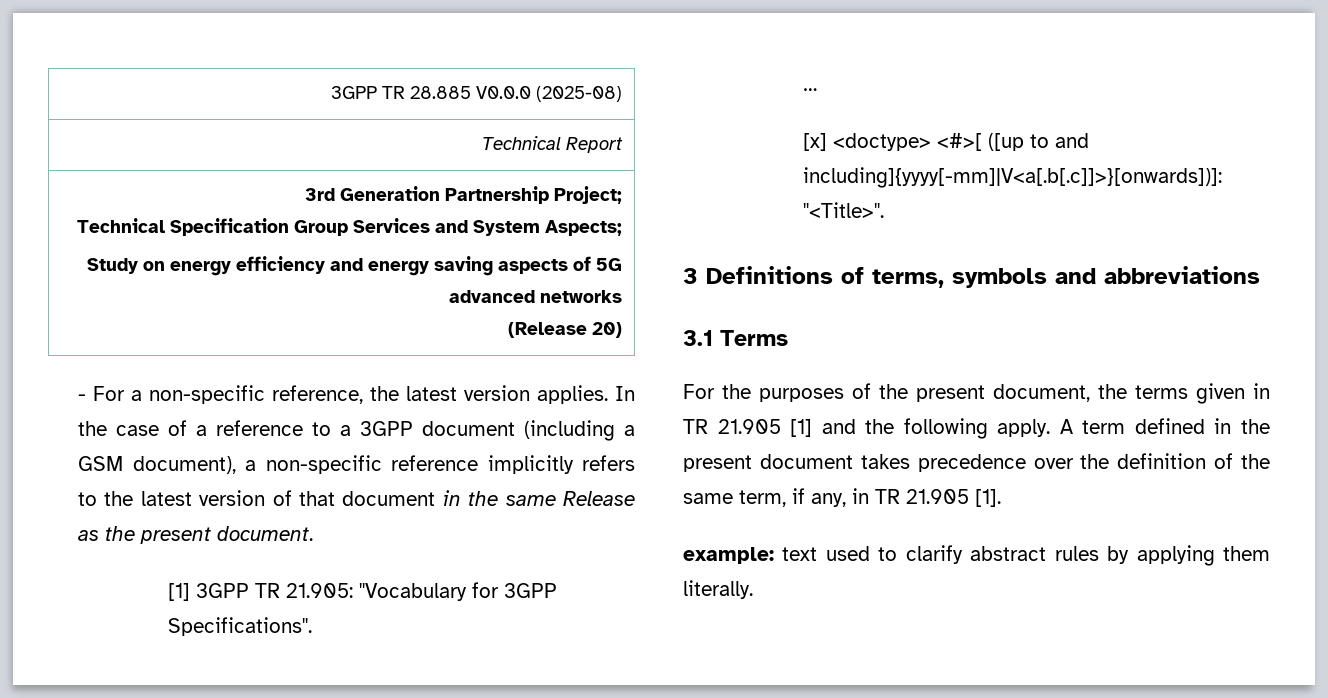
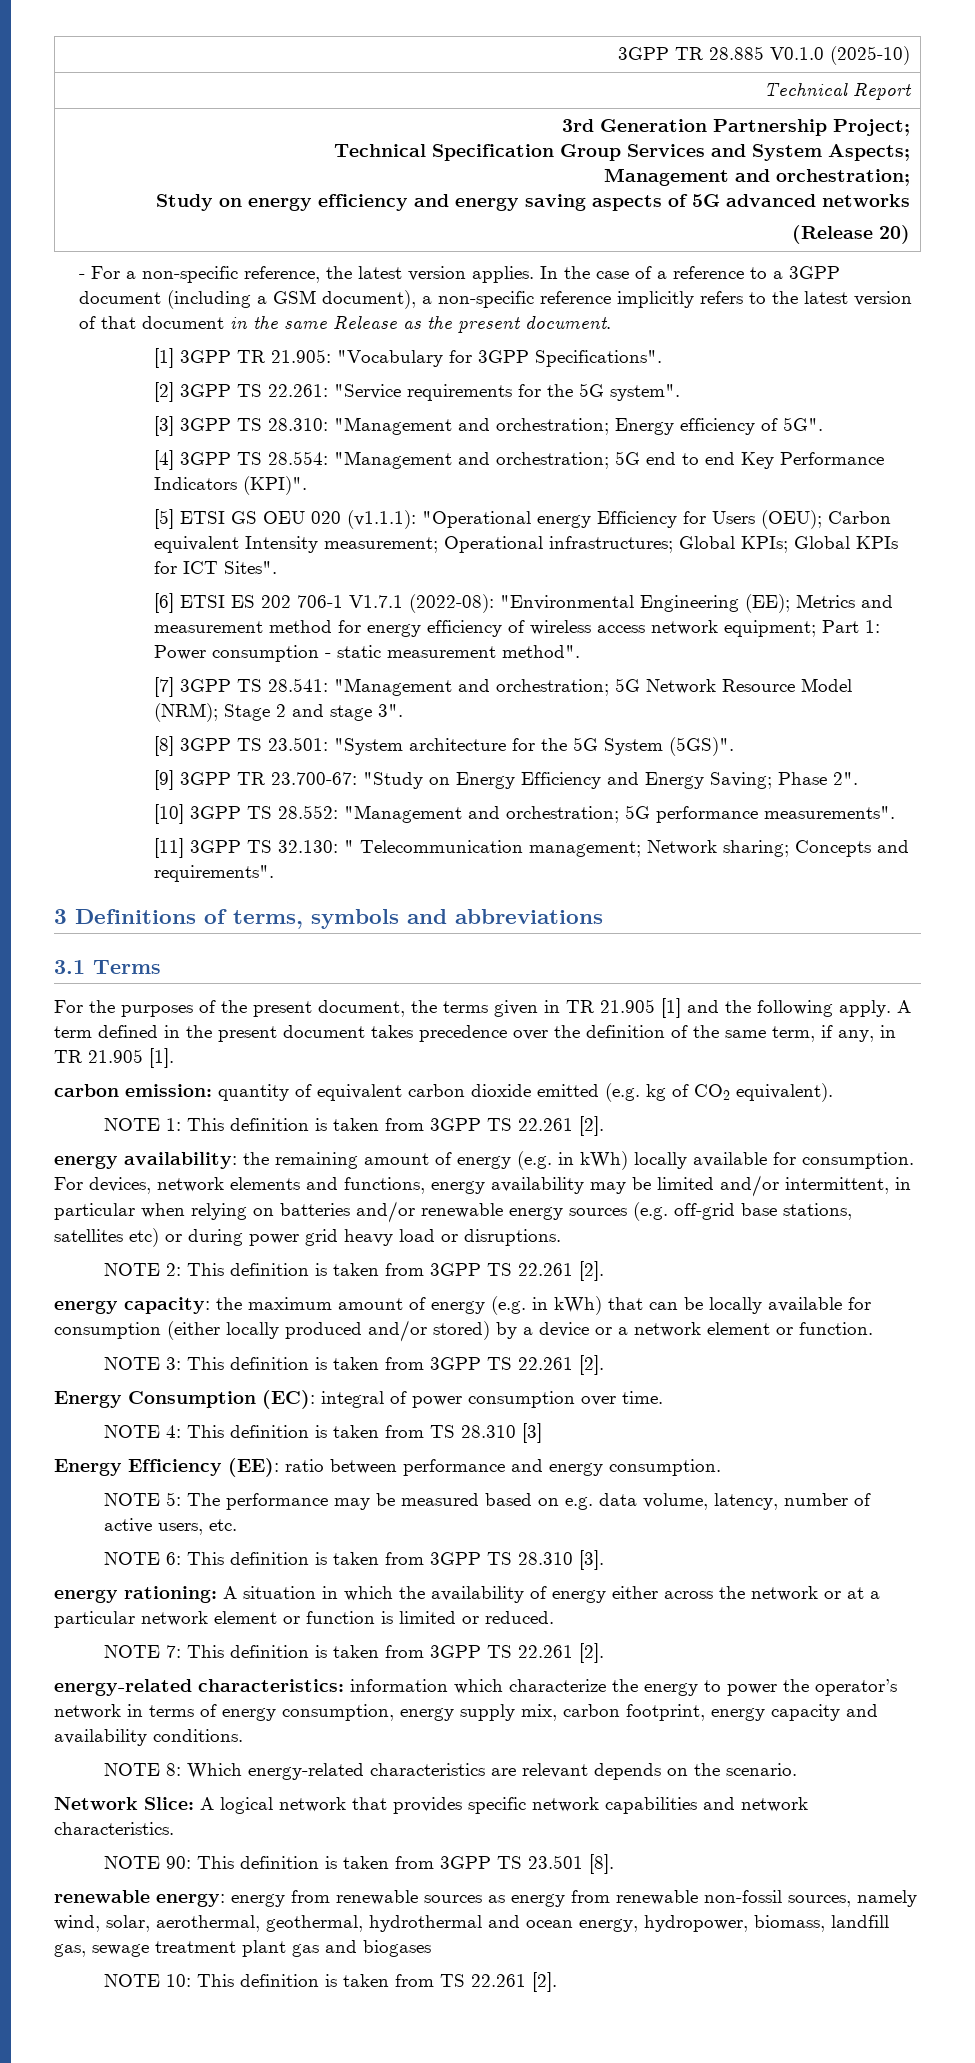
[475,86,622,102] V0.0.0 (2025-08) -> [770,46,911,65] V0.1.0 (2025-10)
(622, 228) none -> [604,168,911,186] // Management and orchestration;
[803,88,819,91] [803,133,1090,151] [803,167,1223,188] [803,202,885,218] … // [x] <doctype> <#>[ ([up to and including]{yyyy[-mm]|V<a[.b[.c]]>}[onwards])]: "<Title>". -> [153,382,680,402] [153,416,823,436] [153,450,884,470] [153,476,307,495] [153,509,891,529] [153,536,898,553] [153,561,277,574] [153,593,893,613] [153,620,880,637] [153,645,580,662] [153,677,852,697] [153,703,403,722] [153,736,734,756] [153,770,858,790] [153,804,895,824] [153,838,909,858] [153,865,274,882] [2] 3GPP TS 22.261: "Service requirements for the 5G system". // [3] 3GPP TS 28.310: "Management and orchestration; Energy efficiency of 5G". // [4] 3GPP TS 28.554: "Management and orchestration; 5G end to end Key Performance Indicators (KPI)". // [5] ETSI GS OEU 020 (v1.1.1): "Operational energy Efficiency for Users (OEU); Carbon equivalent Intensity measurement; Operational infrastructures; Global KPIs; Global KPIs for ICT Sites". // [6] ETSI ES 202 706-1 V1.7.1 (2022-08): "Environmental Engineering (EE); Metrics and measurement method for energy efficiency of wireless access network equipment; Part 1: Power consumption - static measurement method". // [7] 3GPP TS 28.541: "Management and orchestration; 5G Network Resource Model (NRM); Stage 2 and stage 3". // [8] 3GPP TS 23.501: "System architecture for the 5G System (5GS)". // [9] 3GPP TR 23.700-67: "Study on Energy Efficiency and Energy Saving; Phase 2". // [10] 3GPP TS 28.552: "Management and orchestration; 5G performance measurements". // [11] 3GPP TS 32.130: " Telecommunication management; Network sharing; Concepts and requirements".
[683,545,1270,566] [683,580,753,599] example: text used to clarify abstract rules by applying them literally. -> [54,1083,833,1102] [103,1116,604,1136] [54,1151,914,1170] [54,1175,911,1197] [54,1201,852,1223] [54,1228,561,1247] [103,1261,604,1281] [54,1296,871,1315] [54,1320,873,1342] [103,1355,604,1375] [54,1390,663,1409] [103,1423,542,1443] [54,1458,721,1477] [103,1492,871,1510] [103,1518,237,1535] [103,1550,604,1570] [54,1586,880,1603] [54,1611,554,1628] [103,1643,604,1663] [54,1679,897,1696] [54,1704,878,1721] [54,1729,243,1746] [103,1763,797,1780] [54,1797,808,1814] [54,1822,174,1835] [103,1854,614,1874] [54,1890,917,1907] [54,1915,889,1932] [54,1940,431,1957] [103,1972,557,1992] carbon emission: quantity of equivalent carbon dioxide emitted (e.g. kg of CO2 equivalent). // NOTE 1: This definition is taken from 3GPP TS 22.261 [2]. // energy availability: the remaining amount of energy (e.g. in kWh) locally available for consumption. For devices, network elements and functions, energy availability may be limited and/or intermittent, in particular when relying on batteries and/or renewable energy sources (e.g. off-grid base stations, satellites etc) or during power grid heavy load or disruptions. // NOTE 2: This definition is taken from 3GPP TS 22.261 [2]. // energy capacity: the maximum amount of energy (e.g. in kWh) that can be locally available for consumption (either locally produced and/or stored) by a device or a network element or function. // NOTE 3: This definition is taken from 3GPP TS 22.261 [2]. // Energy Consumption (EC): integral of power consumption over time. // NOTE 4: This definition is taken from TS 28.310 [3] // Energy Efficiency (EE): ratio between performance and energy consumption. // NOTE 5: The performance may be measured based on e.g. data volume, latency, number of active users, etc. // NOTE 6: This definition is taken from 3GPP TS 28.310 [3]. // energy rationing: A situation in which the availability of energy either across the network or at a particular network element or function is limited or reduced. // NOTE 7: This definition is taken from 3GPP TS 22.261 [2]. // energy-related characteristics: information which characterize the energy to power the operator’s network in terms of energy consumption, energy supply mix, carbon footprint, energy capacity and availability conditions. // NOTE 8: Which energy-related characteristics are relevant depends on the scenario. // Network Slice: A logical network that provides specific network capabilities and network characteristics. // NOTE 90: This definition is taken from 3GPP TS 23.501 [8]. // renewable energy: energy from renewable sources as energy from renewable non-fossil sources, namely wind, solar, aerothermal, geothermal, hydrothermal and ocean energy, hydropower, biomass, landfill gas, sewage treatment plant gas and biogases // NOTE 10: This definition is taken from TS 22.261 [2].

